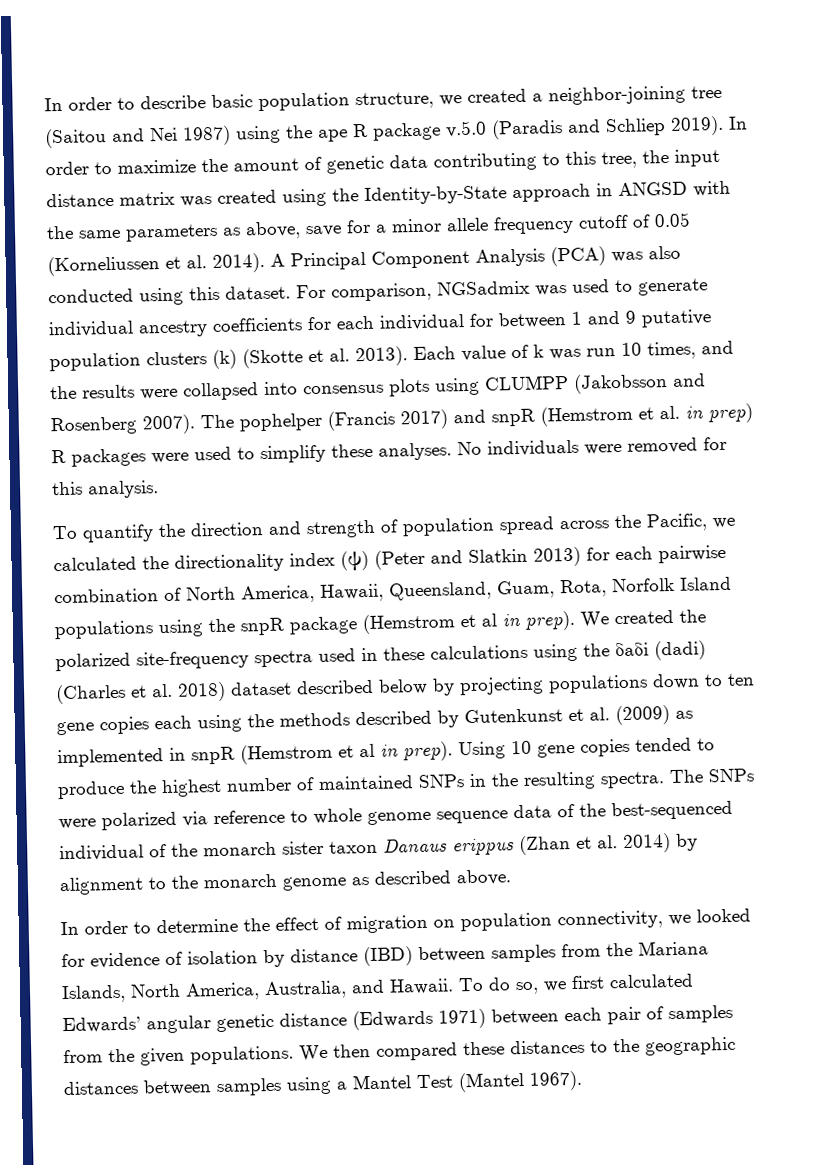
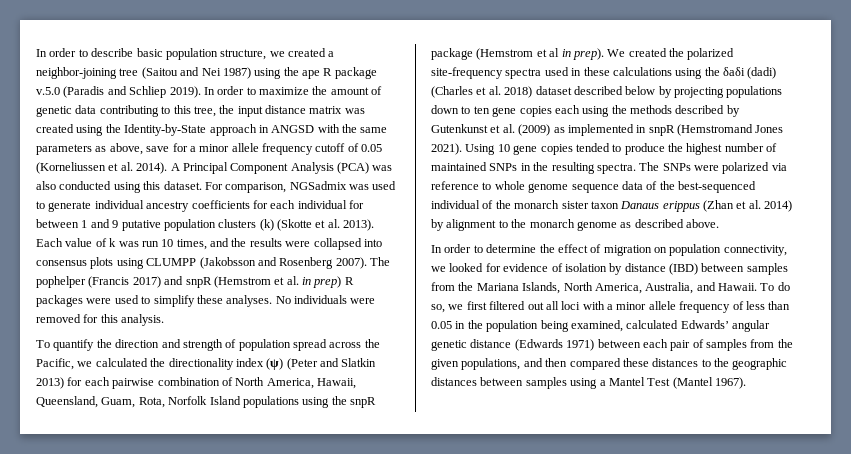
[240,741,453,765] (Hemstrom et al in prep). -> [677,124,784,136] [431,143,462,155] (Hemstromand Jones 2021).
(605, 982) none -> [489,301,791,313] [431,320,623,332] filtered out all loci with a minor allele frequency of less than 0.05 in the population being examined,
[190,1044,328,1065] populations. We -> [461,358,543,370] populations, and

